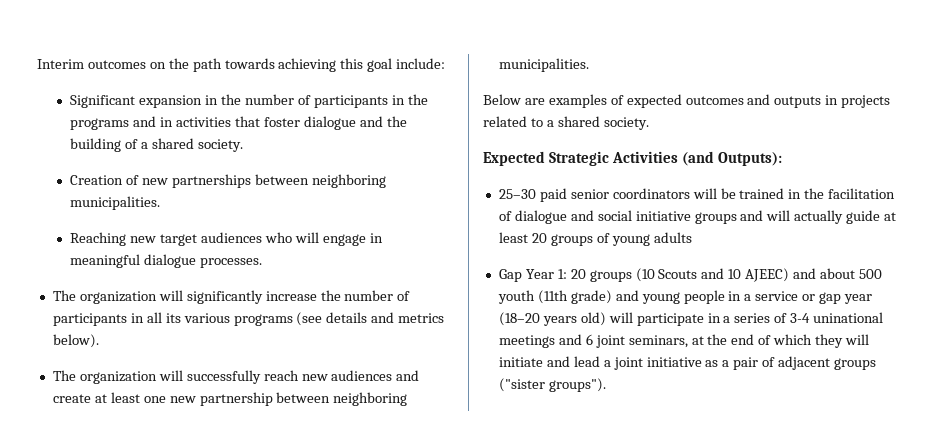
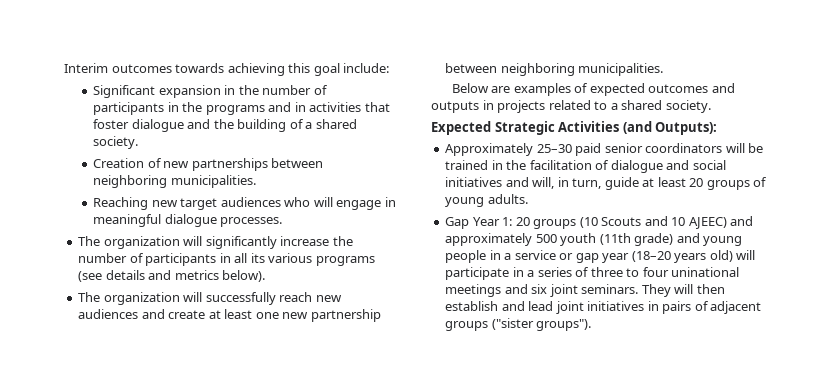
[149,58,222,72] on the path -> (172, 68) none
(782, 159) none -> [445,143,534,156] Approximately
[635,210,844,224] initiative groups and will actually -> [445,177,602,189] initiatives and will, in turn,
[653,232,692,243] adults -> [487,194,528,204] adults.
[820,268,856,279] about -> [445,233,533,246] approximately
[790,312,884,323] [498,334,870,348] [498,356,759,370] 3-4 uninational meetings and 6 joint seminars, at the end of which they will initiate and lead a joint initiative as a pair -> [590,267,740,277] [445,284,725,297] [445,301,692,314] three to four uninational meetings and six joint seminars. They will then establish and lead joint initiatives in pairs

